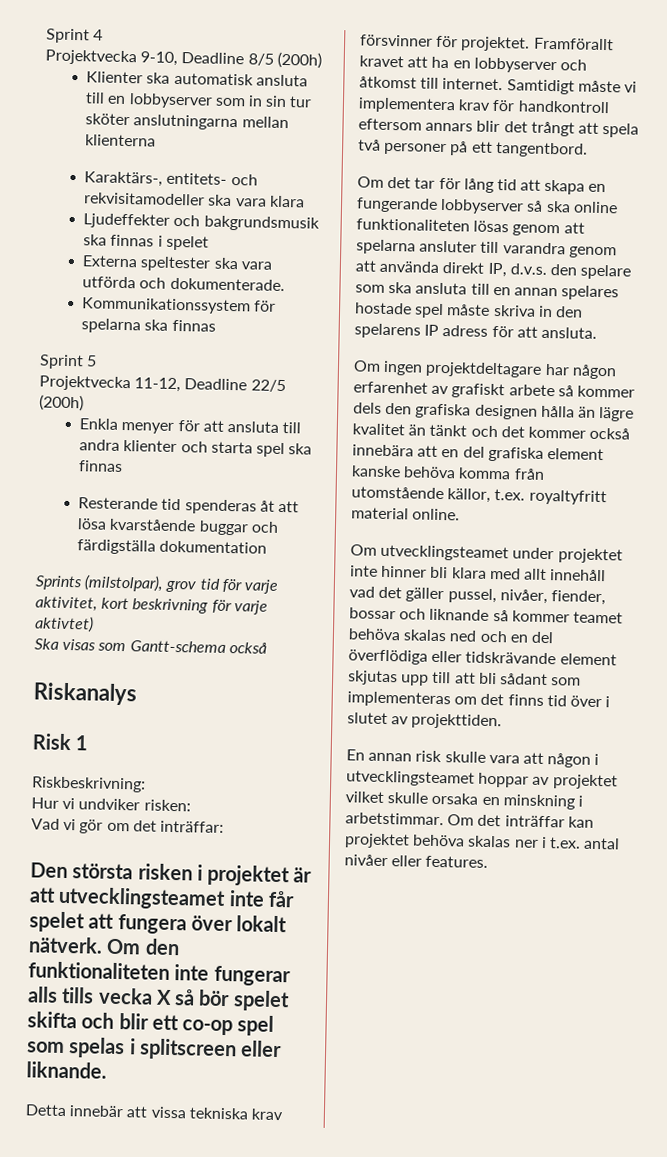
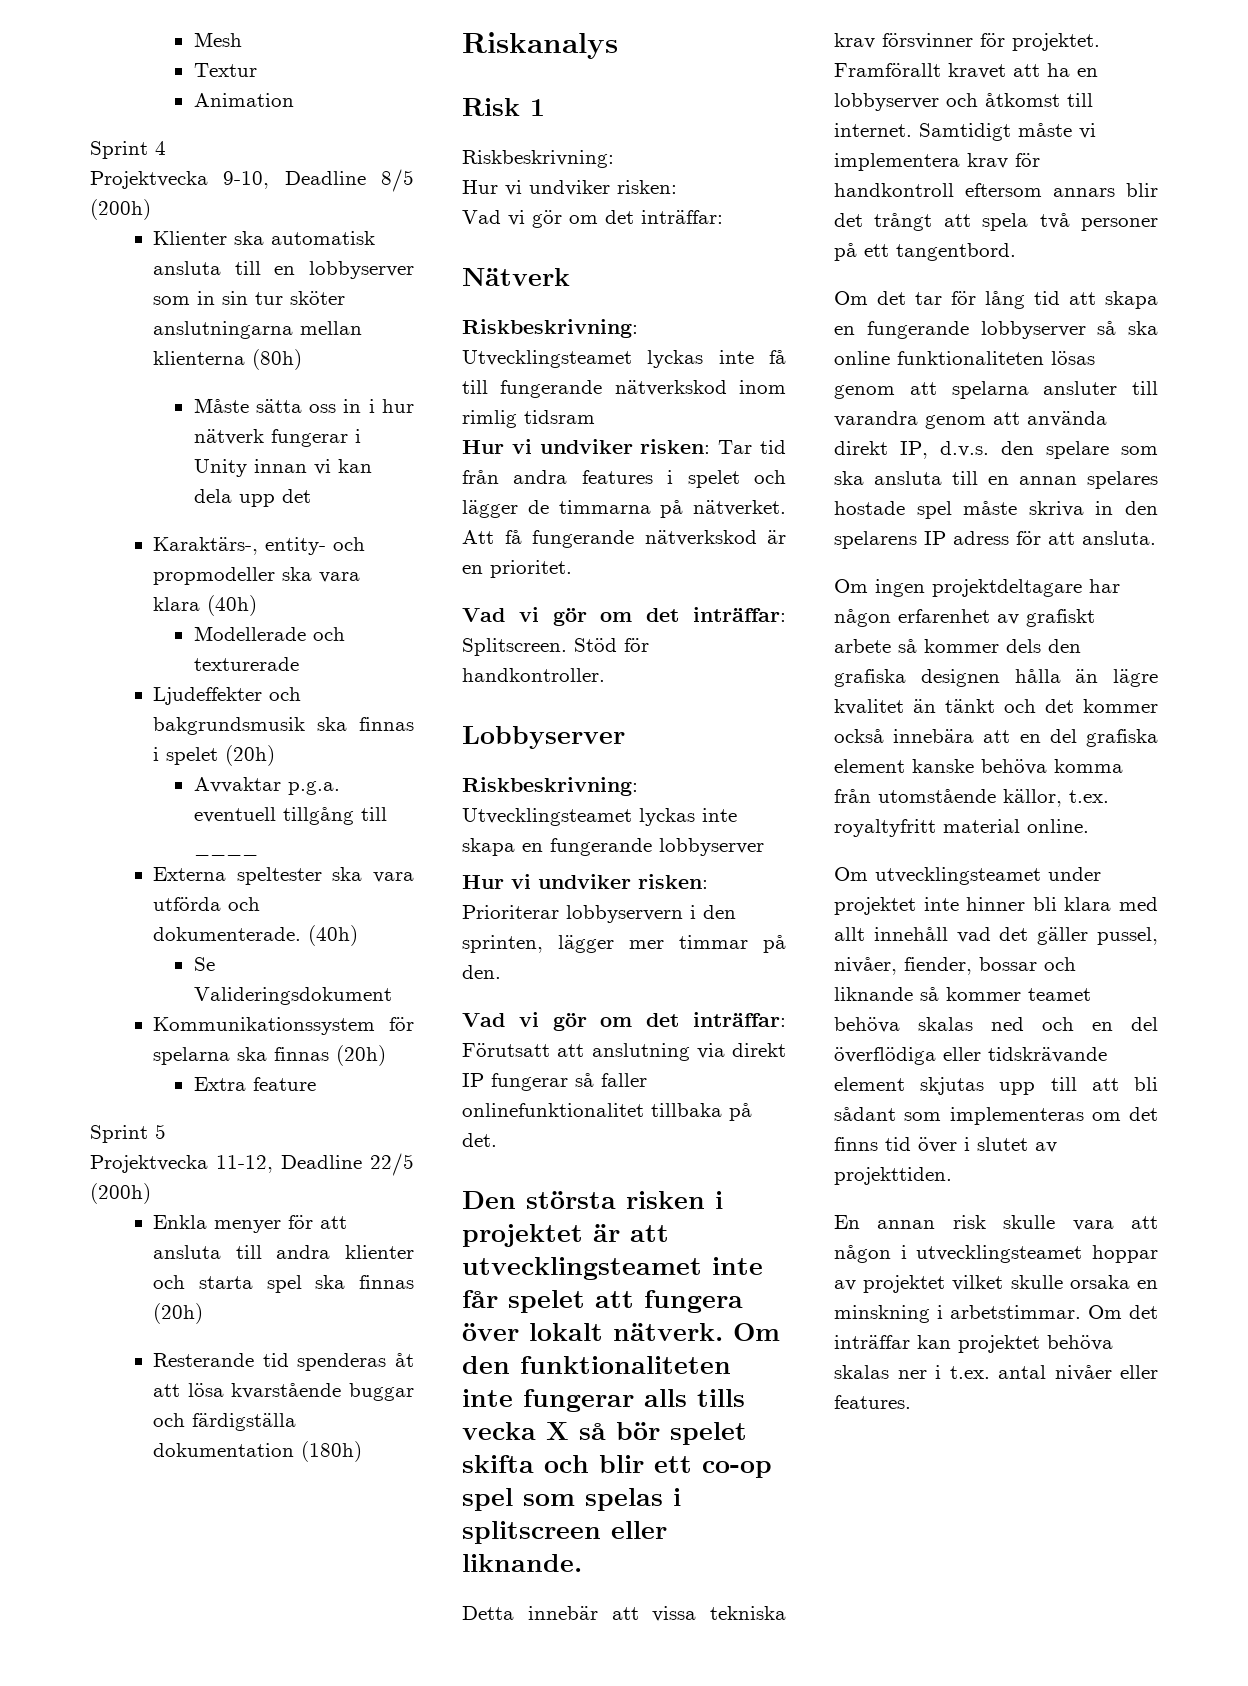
(46, 36) none -> [193,32,242,47] [193,63,257,77] [193,93,294,107] Mesh // Textur // Animation //
[84,171,258,187] [84,192,206,206] // Karaktärs-, entitets- och rekvisitamodeller -> [252,349,303,370] [193,398,414,413] [193,429,361,447] [193,459,372,477] [193,489,311,507] [153,537,366,555] [153,567,276,585] (80h) // Måste sätta oss in i hur nätverk fungerar i Unity innan vi kan dela upp det // Karaktärs-, entity- och propmodeller
(305, 201) none -> [207,595,258,616] [193,626,345,641] [193,657,299,671] (40h) // Modellerade och texturerade
(209, 243) none -> [225,745,276,766] [193,777,340,795] [193,807,387,825] [193,851,258,856] (20h) // Avvaktar p.g.a. eventuell tillgång till ____
(285, 284) none -> [308,925,359,946] [193,957,215,971] [193,987,392,1005] (40h) // Se Valideringsdokument
(216, 325) none -> [336,1045,387,1066] [193,1077,316,1091] (20h) // Extra feature
(124, 466) none -> [153,1303,204,1324] (20h)
[35,574,278,594] [35,596,268,615] [34,615,94,633] [34,638,267,654] // Sprints (milstolpar), grov tid för varje aktivitet, kort beskrivning för varje aktivtet) // Ska visas som Gantt-schema också -> [301,1441,363,1462] (180h)
(224, 826) none -> [462,268,570,286] [462,319,638,338] [462,350,786,368] [462,380,786,398] [462,410,595,428] [462,439,786,454] [462,470,786,488] [462,500,786,518] [462,530,786,548] [462,560,572,578] [462,607,786,626] [462,638,649,656] [462,668,605,682] [462,726,625,749] [462,777,638,796] [462,808,737,826] [462,838,764,856] [462,874,708,889] [462,905,736,923] [462,935,786,953] [462,965,501,979] [462,1012,786,1031] [462,1043,786,1061] [462,1073,647,1091] [462,1103,752,1121] [462,1133,497,1147] // Nätverk // Riskbeskrivning: Utvecklingsteamet lyckas inte få till fungerande nätverkskod inom rimlig tidsram // Hur vi undviker risken: Tar tid från andra features i spelet och lägger de timmarna på nätverket. Att få fungerande nätverkskod är en prioritet. // Vad vi gör om det inträffar: Splitscreen. Stöd för handkontroller. // Lobbyserver // Riskbeskrivning: Utvecklingsteamet lyckas inte skapa en fungerande lobbyserver // Hur vi undviker risken: Prioriterar lobbyservern i den sprinten, lägger mer timmar på den. // Vad vi gör om det inträffar: Förutsatt att anslutning via direkt IP fungerar så faller onlinefunktionalitet tillbaka på det.

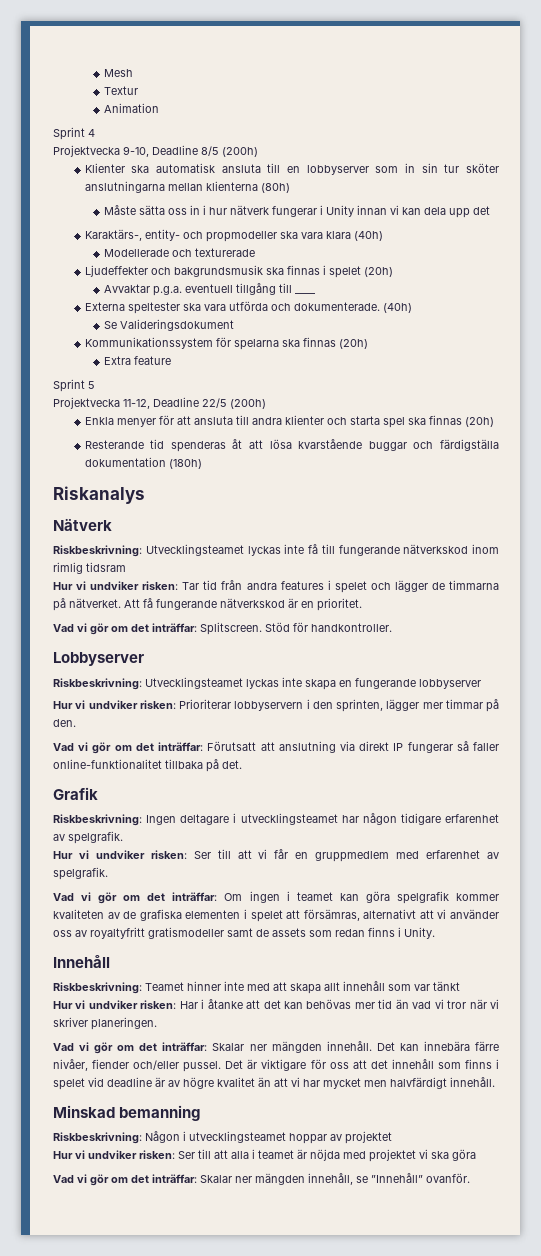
[462,98,545,116] [462,150,614,168] [462,180,677,196] [462,210,723,228] // Risk 1 // Riskbeskrivning: // Hur vi undviker risken: // Vad vi gör om det inträffar: -> (145, 495) none
[462,1103,644,1117] onlinefunktionalitet -> [53,759,162,769] online-funktionalitet
[462,1191,723,1209] [462,1224,669,1247] [462,1257,763,1280] [462,1290,743,1313] [462,1323,780,1341] [462,1356,731,1374] [462,1389,745,1412] [462,1422,747,1445] [462,1455,772,1478] [462,1488,681,1511] [462,1521,667,1544] [462,1554,582,1572] [462,1606,786,1622] [834,33,1100,51] [834,63,1098,79] [834,93,1093,111] [834,123,1096,141] [834,153,1040,171] [834,183,1158,197] [834,213,1158,231] [834,243,1016,261] [834,291,1158,309] [834,321,1158,339] [834,351,1095,365] [834,381,1158,399] [834,411,1107,429] [834,441,1158,459] [834,471,1158,489] [834,501,1158,519] [834,531,1156,549] [834,579,1120,597] [834,609,1095,627] [834,639,1081,653] [834,669,1158,687] [834,699,1158,715] [834,729,1158,747] [834,759,1123,775] [834,789,1109,807] [834,819,1089,837] [834,867,1101,885] [834,897,1158,915] [834,927,1158,945] [834,957,1076,975] [834,987,1091,1001] [834,1017,1158,1033] [834,1047,1107,1065] [834,1077,1158,1095] [834,1107,1158,1125] [834,1137,1057,1153] [834,1167,952,1185] [834,1215,1158,1231] [834,1245,891,1263] Den största risken i projektet är att utvecklingsteamet inte får spelet att fungera över lokalt nätverk. Om den funktionaliteten inte fungerar alls tills vecka X så bör spelet skifta och blir ett co-op spel som spelas i splitscreen eller liknande. // Detta innebär att vissa tekniska krav försvinner för projektet. Framförallt kravet att ha en lobbyserver och åtkomst till internet. Samtidigt måste vi implementera krav för handkontroll eftersom annars blir det trångt att spela två personer på ett tangentbord. // Om det tar för lång tid att skapa en fungerande lobbyserver så ska online funktionaliteten lösas genom att spelarna ansluter till varandra genom att använda direkt IP, d.v.s. den spelare som ska ansluta till en annan spelares hostade spel måste skriva in den spelarens IP adress för att ansluta. // Om ingen projektdeltagare har någon erfarenhet av grafiskt arbete så kommer dels den grafiska designen hålla än lägre kvalitet än tänkt och det kommer också innebära att en del grafiska element kanske behöva komma från utomstående källor, t.ex. royaltyfritt material online. // Om utvecklingsteamet under projektet inte hinner bli klara med allt innehåll vad det gäller pussel, nivåer, fiender, bossar och liknande så kommer teamet behöva skalas ned och en del överflödiga eller tidskrävande element skjutas upp till att bli sådant som implementeras om det finns tid över i slutet av projekttiden. // En annan risk skulle vara att någon -> [53,787,98,800] [53,813,499,826] [53,831,123,844] [53,849,499,862] [53,867,108,880] [53,891,500,904] [53,909,499,922] [53,927,435,939] [53,955,110,968] [53,981,460,994] [53,999,500,1009] [53,1017,157,1030] [53,1041,500,1054] [53,1059,499,1072] [53,1077,495,1090] [53,1105,201,1121] [53,1131,180,1144] Grafik // Riskbeskrivning: Ingen deltagare i utvecklingsteamet har någon tidigare erfarenhet av spelgrafik. // Hur vi undviker risken: Ser till att vi får en gruppmedlem med erfarenhet av spelgrafik. // Vad vi gör om det inträffar: Om ingen i teamet kan göra spelgrafik kommer kvaliteten av de grafiska elementen i spelet att försämras, alternativt att vi använder oss av royaltyfritt gratismodeller samt de assets som redan finns i Unity. // Innehåll // Riskbeskrivning: Teamet hinner inte med att skapa allt innehåll som var tänkt // Hur vi undviker risken: Har i åtanke att det kan behövas mer tid än vad vi tror när vi skriver planeringen. // Vad vi gör om det inträffar: Skalar ner mängden innehåll. Det kan innebära färre nivåer, fiender och/eller pussel. Det är viktigare för oss att det innehåll som finns i spelet vid deadline är av högre kvalitet än att vi har mycket men halvfärdigt innehåll. // Minskad bemanning // Riskbeskrivning: Någon
[952,1275,1158,1291] [834,1305,1158,1323] [834,1335,1113,1353] [834,1365,1158,1381] [834,1395,911,1409] vilket skulle orsaka en minskning i arbetstimmar. Om det inträffar kan projektet behöva skalas ner i t.ex. antal nivåer eller features. -> [53,1149,476,1162] [53,1173,470,1186] // Hur vi undviker risken: Ser till att alla i teamet är nöjda med projektet vi ska göra // Vad vi gör om det inträffar: Skalar ner mängden innehåll, se ”Innehåll” ovanför.

